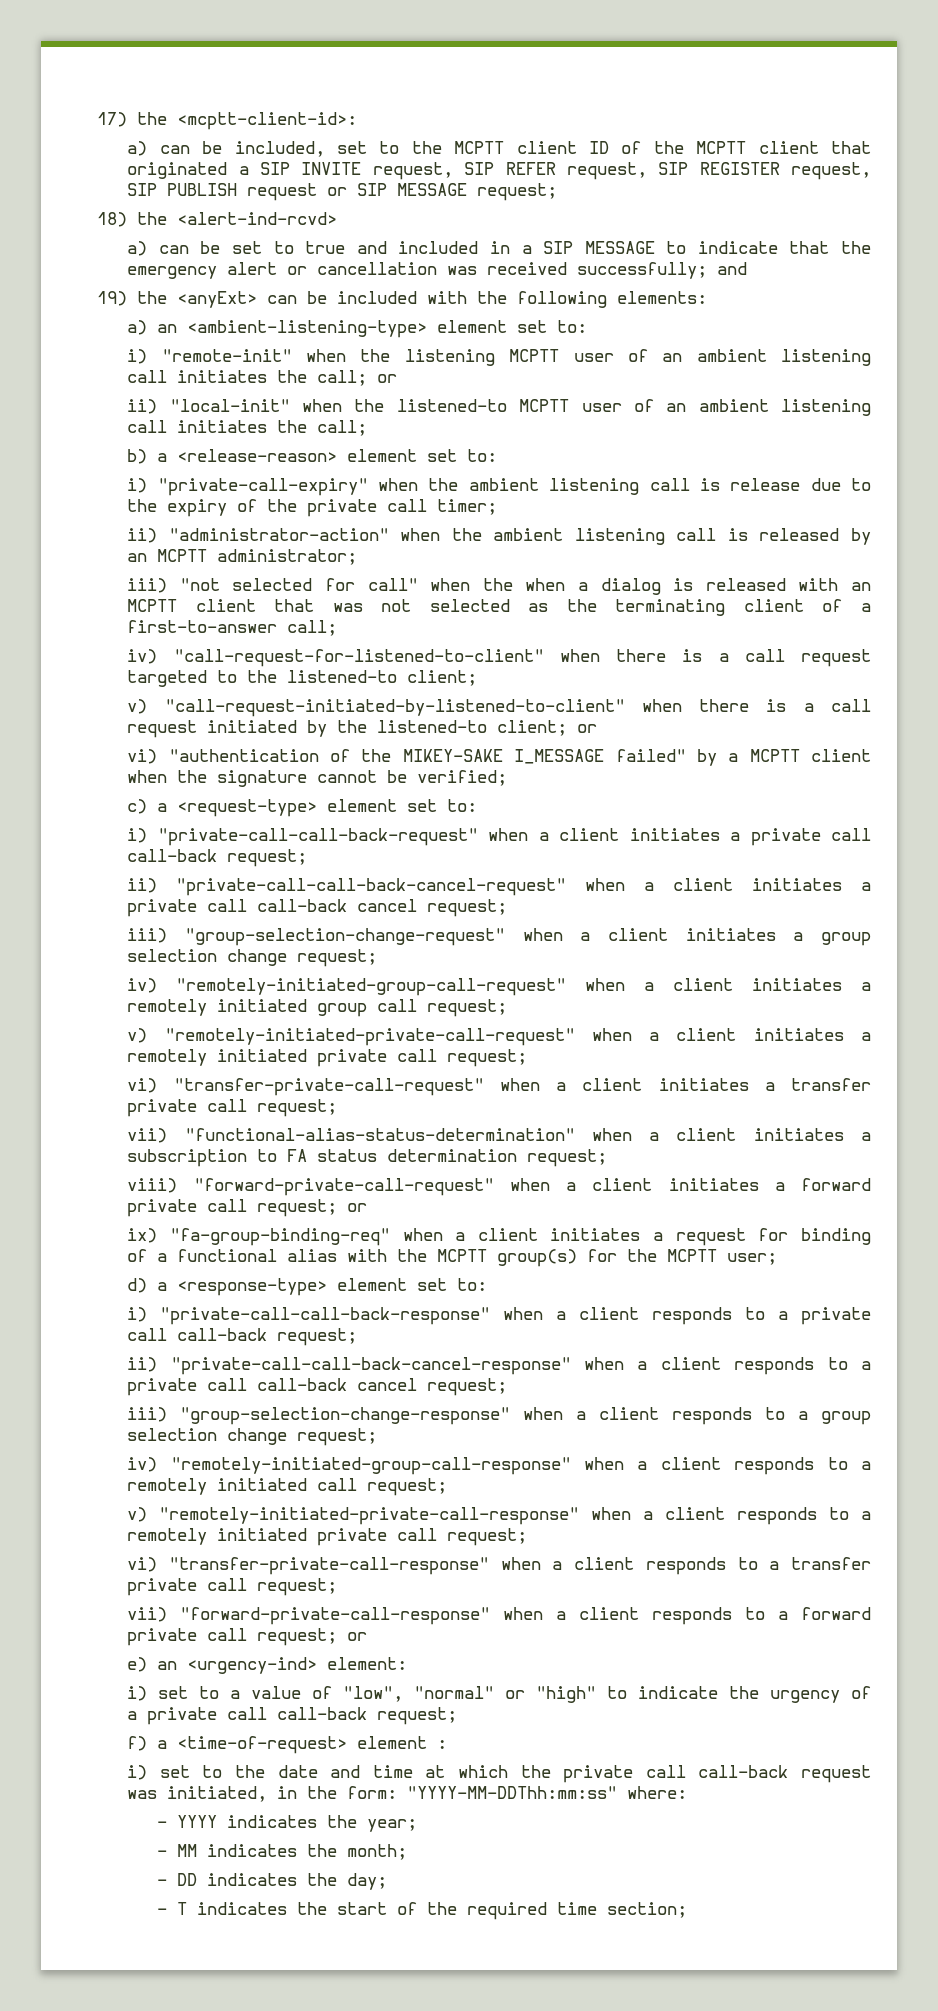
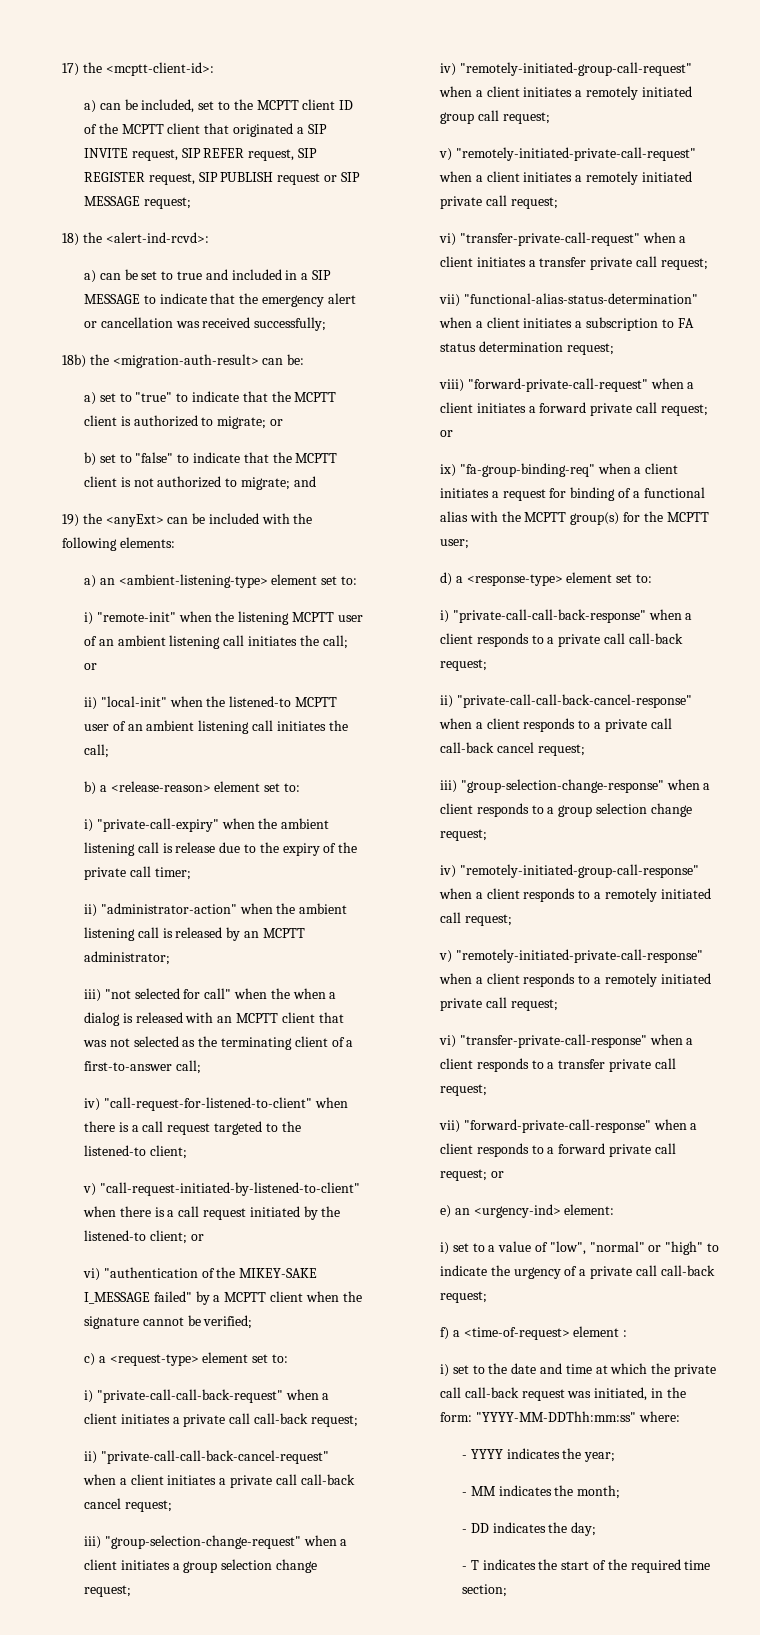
[177,212,338,225] <alert-ind-rcvd> -> [105,232,209,243] <alert-ind-rcvd>:
(708, 270) none -> [62,354,305,368] [84,391,337,405] [84,415,283,429] [84,452,338,466] [84,476,290,490] // 18b) the <migration-auth-result> can be: // a) set to "true" to indicate that the MCPTT client is authorized to migrate; or // b) set to "false" to indicate that the MCPTT client is not authorized to migrate;

